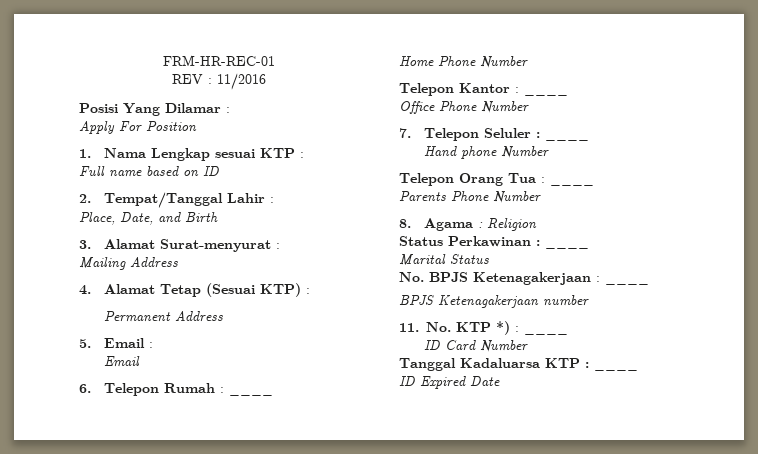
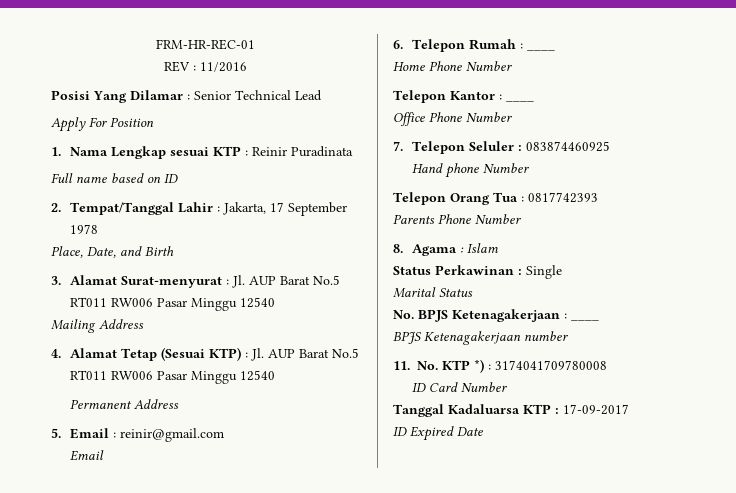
(230, 110) none -> [194,90,322,101] Senior Technical Lead
(305, 155) none -> [252,146,354,157] Reinir Puradinata
(275, 200) none -> [223,202,348,216] [70,224,99,234] Jakarta, 17 September 1978
(281, 246) none -> [232,275,341,288] [70,297,276,311] Jl. AUP Barat No.5 RT011 RW006 Pasar Minggu 12540
(311, 291) none -> [251,348,360,361] [70,370,276,384] Jl. AUP Barat No.5 RT011 RW006 Pasar Minggu 12540
(154, 345) none -> [120,428,225,442] reinir@gmail.com
[545,138,590,141] ____ -> [526,141,611,152] 083874460925
[550,183,594,186] ____ -> [528,192,598,203] 0817742393
[487,218,538,231] Religion -> [467,243,499,253] Islam
[545,246,589,249] ____ -> [526,265,562,279] Single
[524,332,568,335] ____ -> [495,360,607,370] 3174041709780008
[594,368,638,371] ____ -> [563,404,629,415] 17-09-2017

